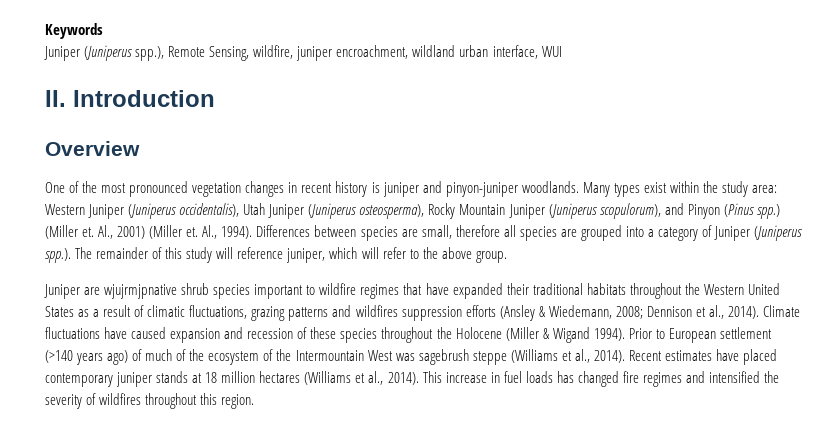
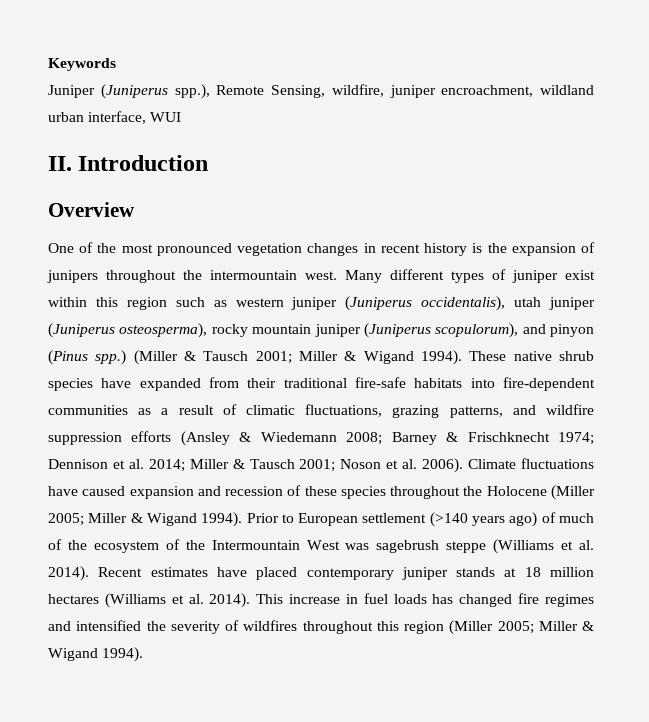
[382,181,778,197] [45,203,545,219] juniper and pinyon-juniper woodlands. Many types exist within the study area: Western Juniper (Juniperus occidentalis), Utah Juniper (Juniperus osteosperma), Rocky Mountain Juniper -> [487,242,595,256] [47,269,595,283] [48,296,595,311] [48,323,361,338] the expansion of junipers throughout the intermountain west. Many different types of juniper exist within this region such as western juniper (Juniperus occidentalis), utah juniper (Juniperus osteosperma), rocky mountain juniper
[687,204,720,219] Pinyon -> [550,324,594,337] pinyon
[82,225,803,241] [45,247,507,263] [44,283,423,299] et. Al., 2001) (Miller et. Al., 1994). Differences between species are small, therefore all species are grouped into a category of Juniper (Juniperus spp.). The remainder of this study will reference juniper, which will refer to the above group. // Juniper are wjujrmjpnative shrub species important to wildfire regimes that -> [184,350,594,365] [48,378,93,391] & Tausch 2001; Miller & Wigand 1994). These native shrub species
(503, 291) none -> [209,377,239,388] from
[586,283,780,299] [45,306,74,317] habitats throughout the Western United States -> [355,377,595,391] [48,405,128,415] fire-safe habitats into fire-dependent communities
[288,305,398,321] patterns and wildfires -> [449,404,594,418] patterns, and wildfire
[548,305,759,319] Wiedemann, 2008; Dennison et al., 2014). -> [260,432,594,445] [48,458,464,473] Wiedemann 2008; Barney & Frischknecht 1974; Dennison et al. 2014; Miller & Tausch 2001; Noson et al. 2006).
(539, 334) none -> [48,513,128,526] 2005; Miller
[574,349,590,363] al., -> [579,540,594,550] al.
[368,371,384,385] al., -> [188,594,204,604] al.
[221,394,255,409] region. -> [404,620,594,635] [48,647,144,662] region (Miller 2005; Miller & Wigand 1994).

